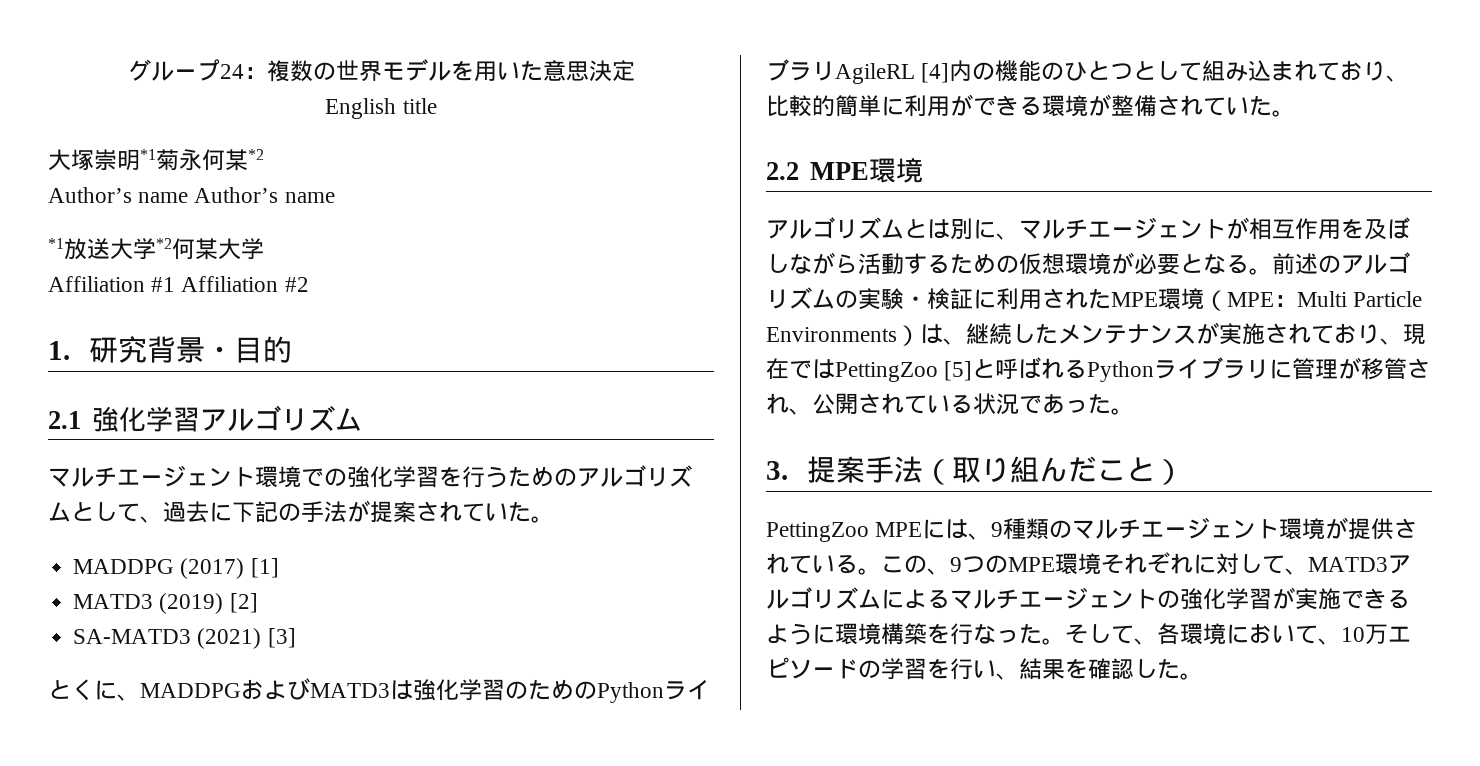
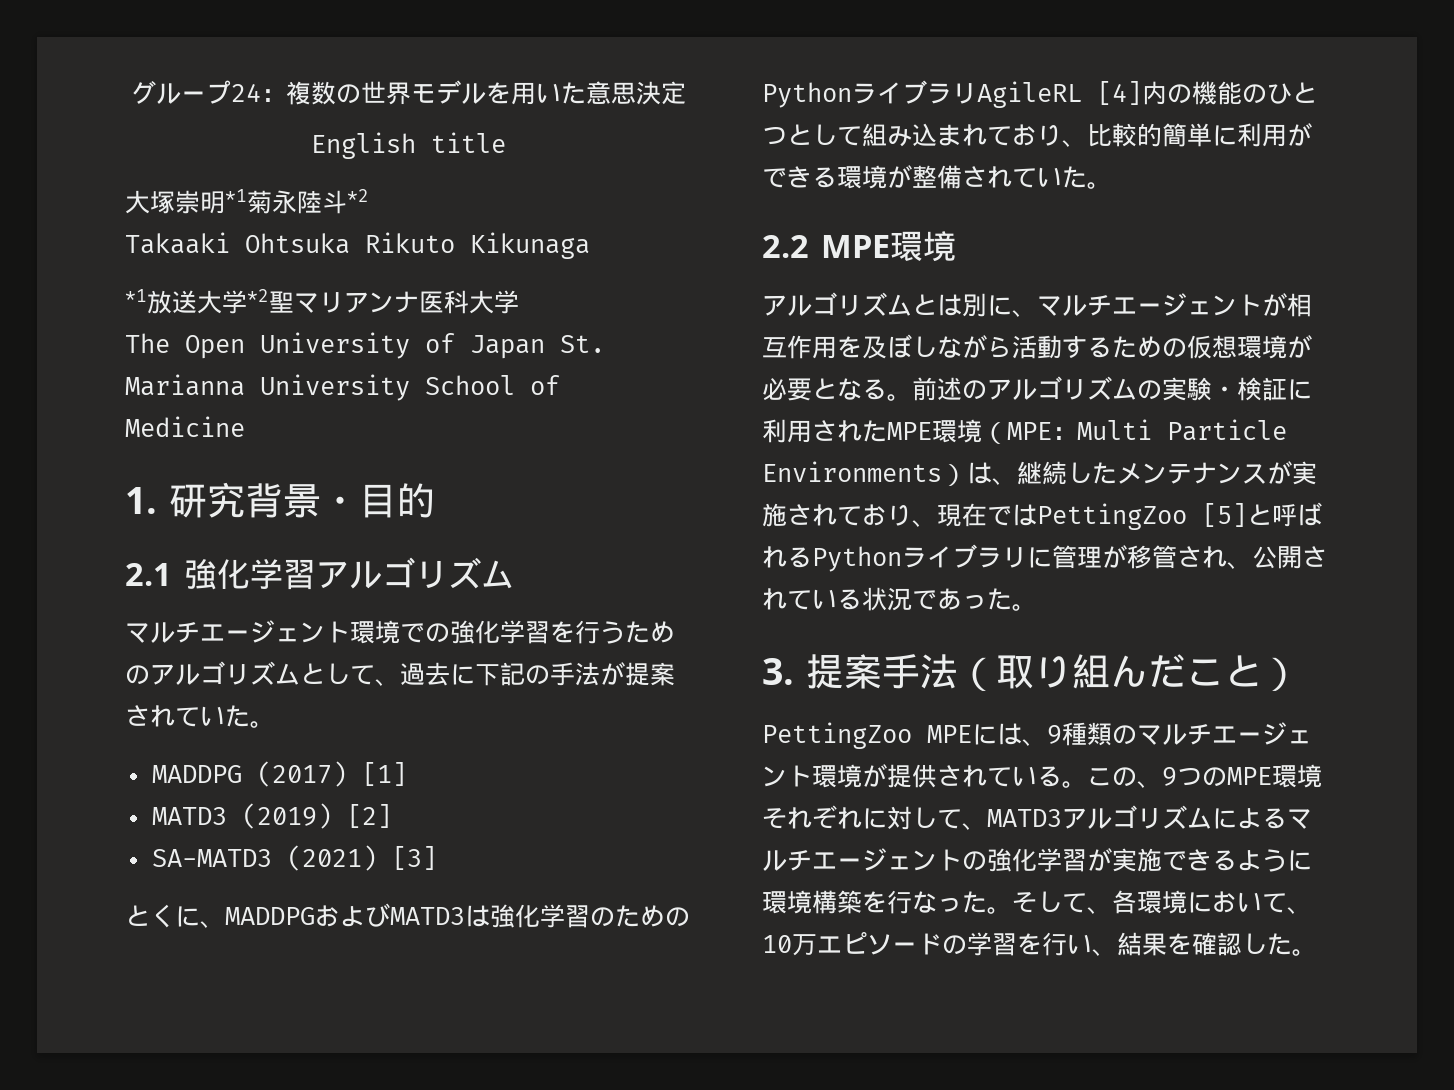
[202,149,248,171] 何某 -> [297,190,347,214] 陸斗
[48,187,335,203] Author’s name Author’s name -> [125,232,590,259] Takaaki Ohtsuka Rikuto Kikunaga
[172,238,264,260] [48,276,309,292] 何某大学 // Affiliation #1 Affiliation #2 -> [269,290,519,314] [125,332,605,359] [125,374,560,401] [125,416,245,437] 聖マリアンナ医科大学 // The Open University of Japan St. Marianna University School of Medicine

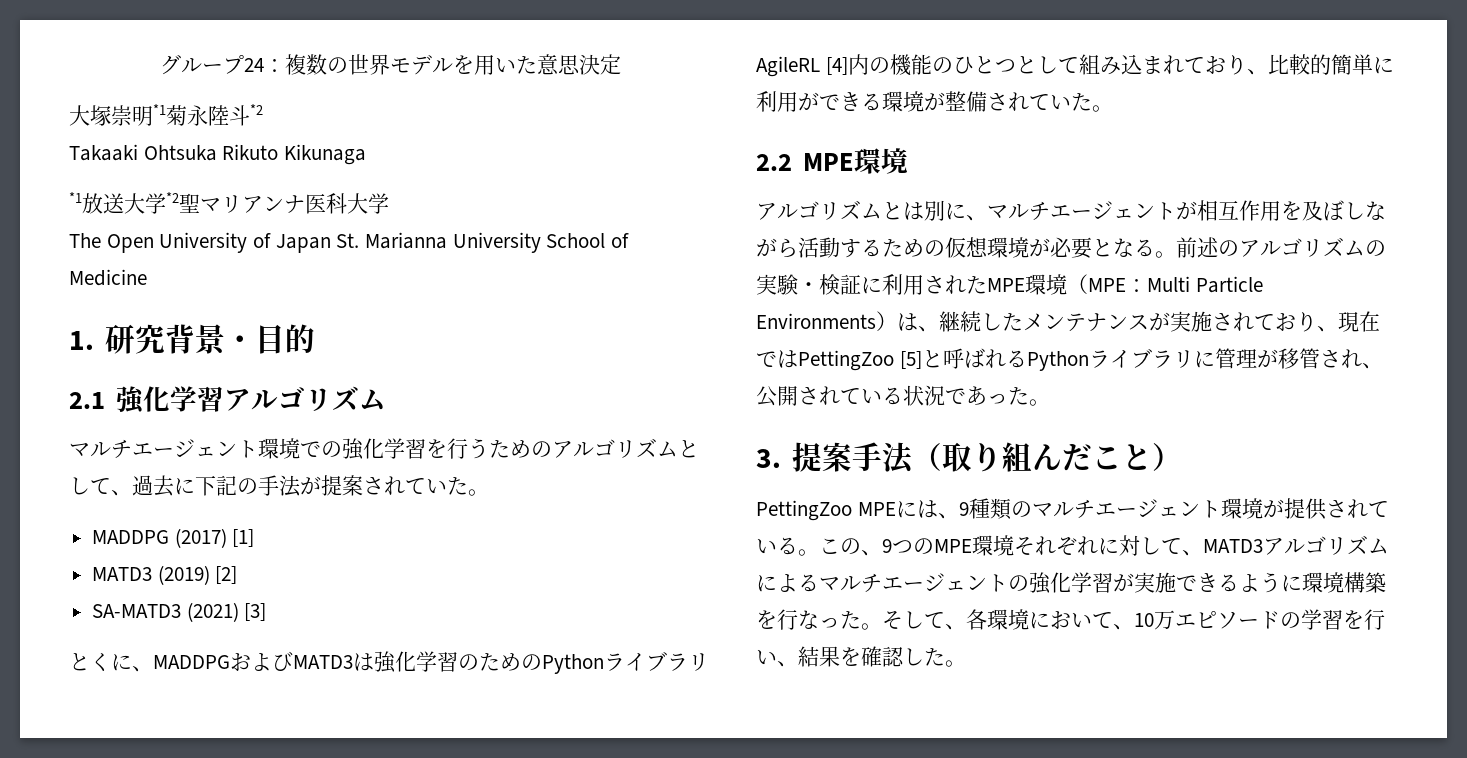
[311,132,506,159] // English title -> (621, 64) none

